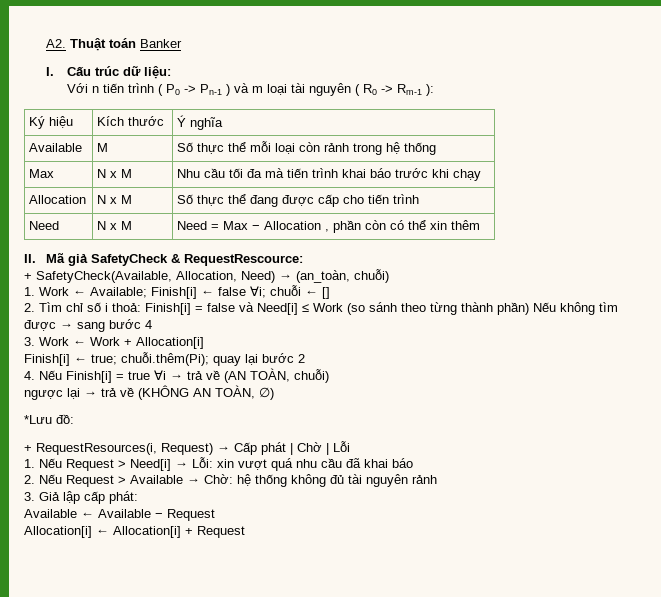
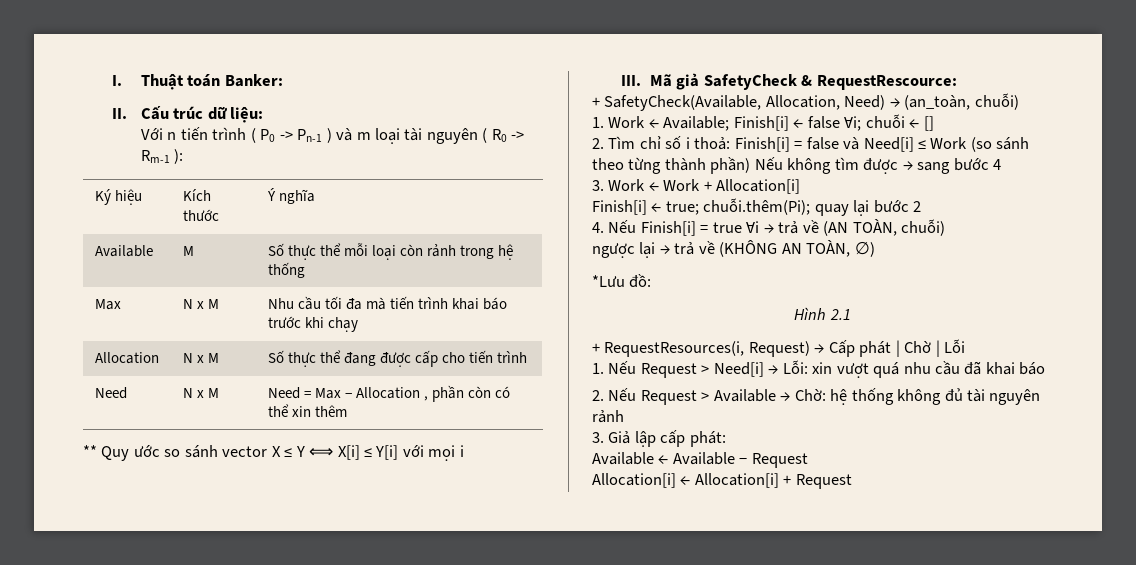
[45,39,66,48] A2. -> [112,75,123,86] I.
[139,39,182,48] [45,67,54,76] Banker // I. -> [224,74,283,87] [112,108,128,119] Banker: // II.
[24,254,36,263] II. -> [83,445,464,461] [621,75,642,86] ** Quy ước so sánh vector X ≤ Y ⟺ X[i] ≤ Y[i] với mọi i // III.
(74, 419) none -> [794,307,851,320] // Hình 2.1

